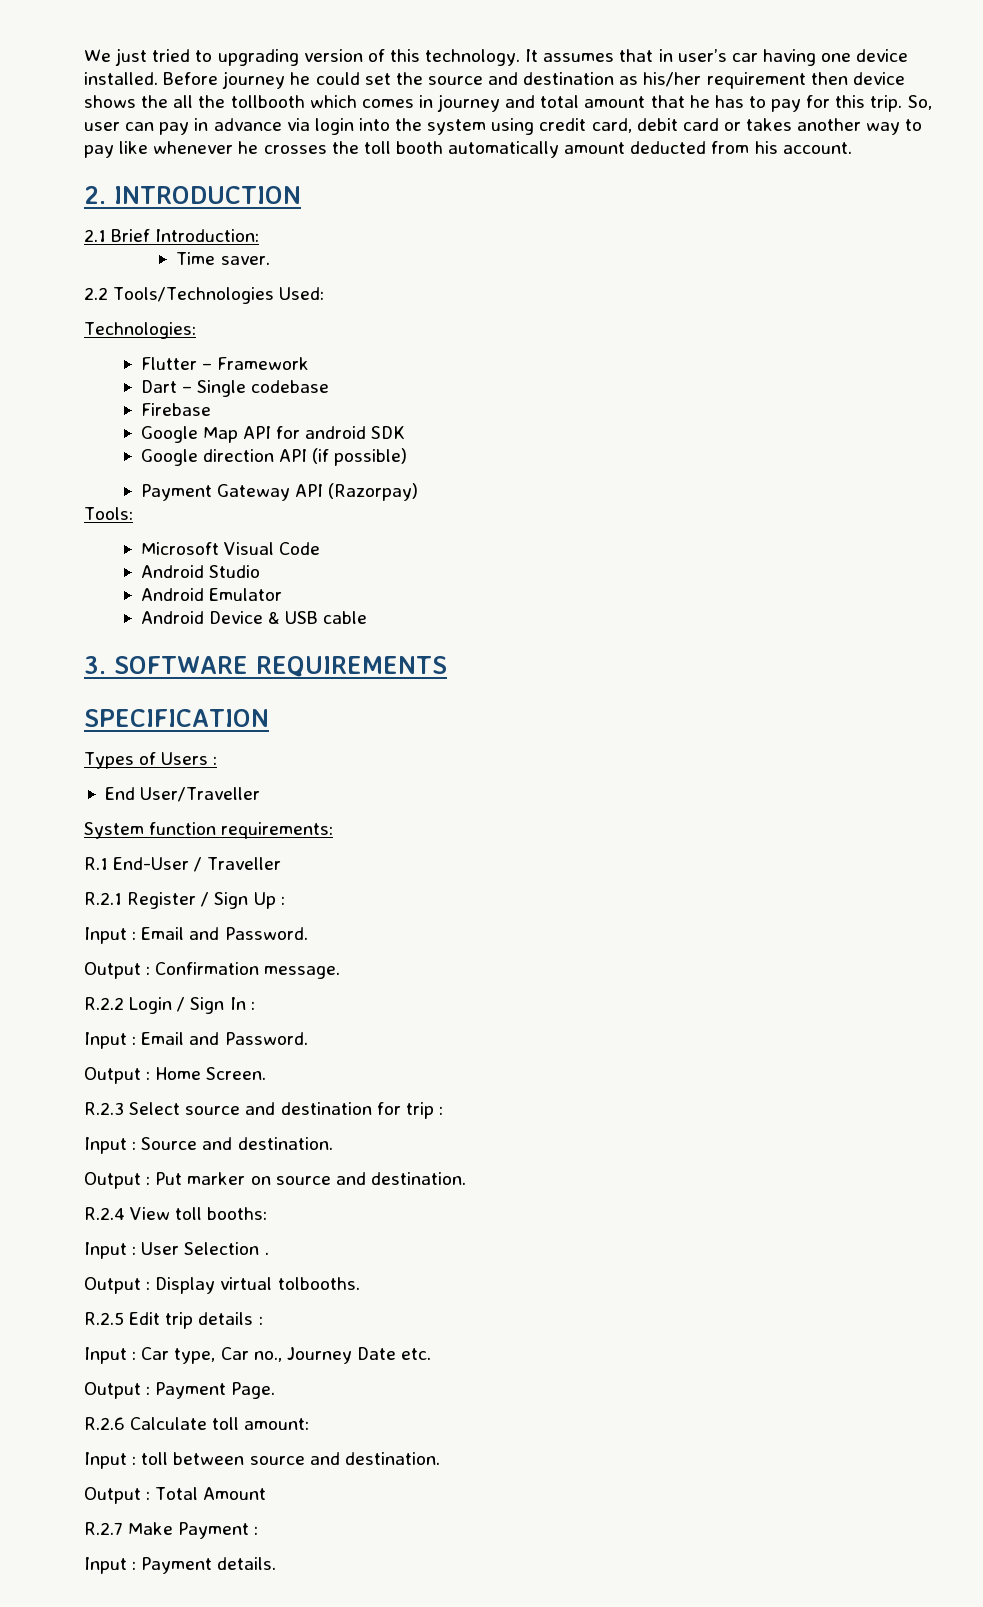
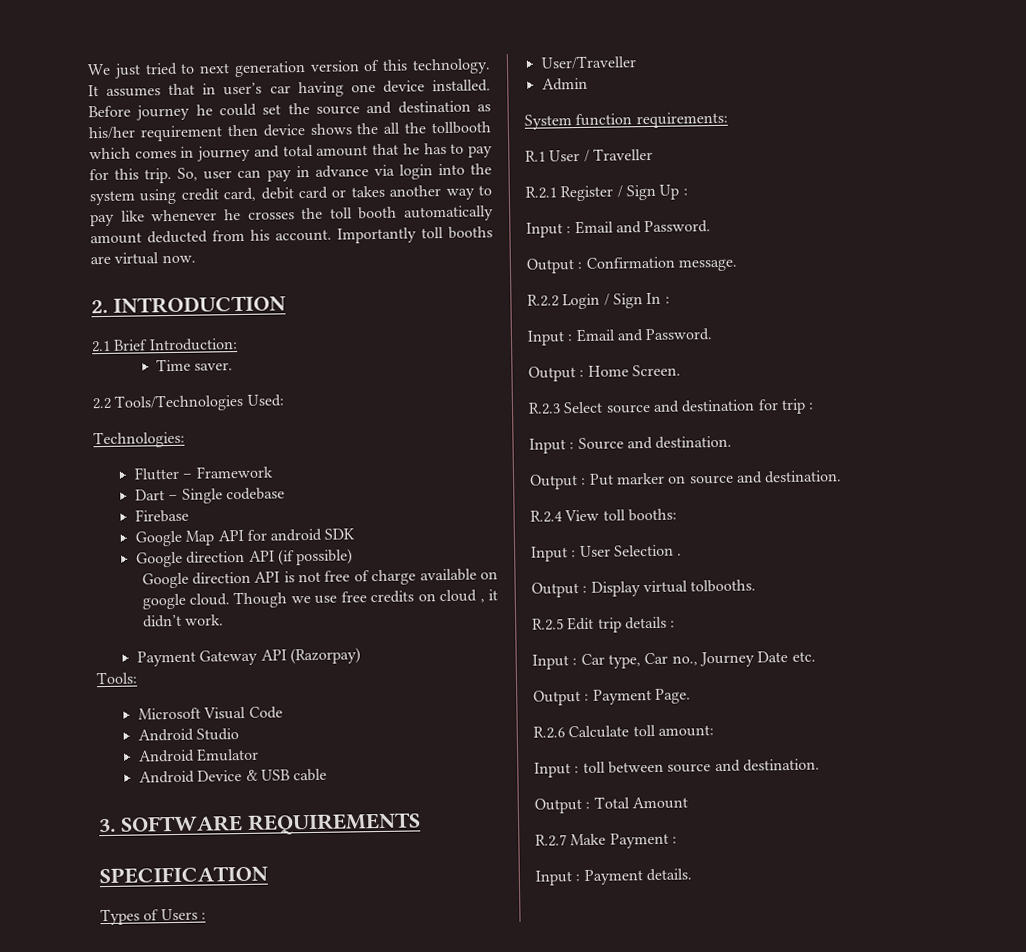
[217,49,299,66] upgrading -> [199,61,306,78] next generation
(852, 148) none -> [337,226,493,244] [90,252,196,265] Importantly toll booths are virtual now.
(408, 457) none -> [141,568,498,589] [141,589,498,610] [142,614,224,628] // Google direction API is not free of charge available on google cloud. Though we use free credits on cloud , it didn’t work.
[104,787,135,800] End -> (206, 916) none
(261, 794) none -> [541,77,588,91] // Admin
[113,857,190,870] End-User -> [549,149,581,162] User

